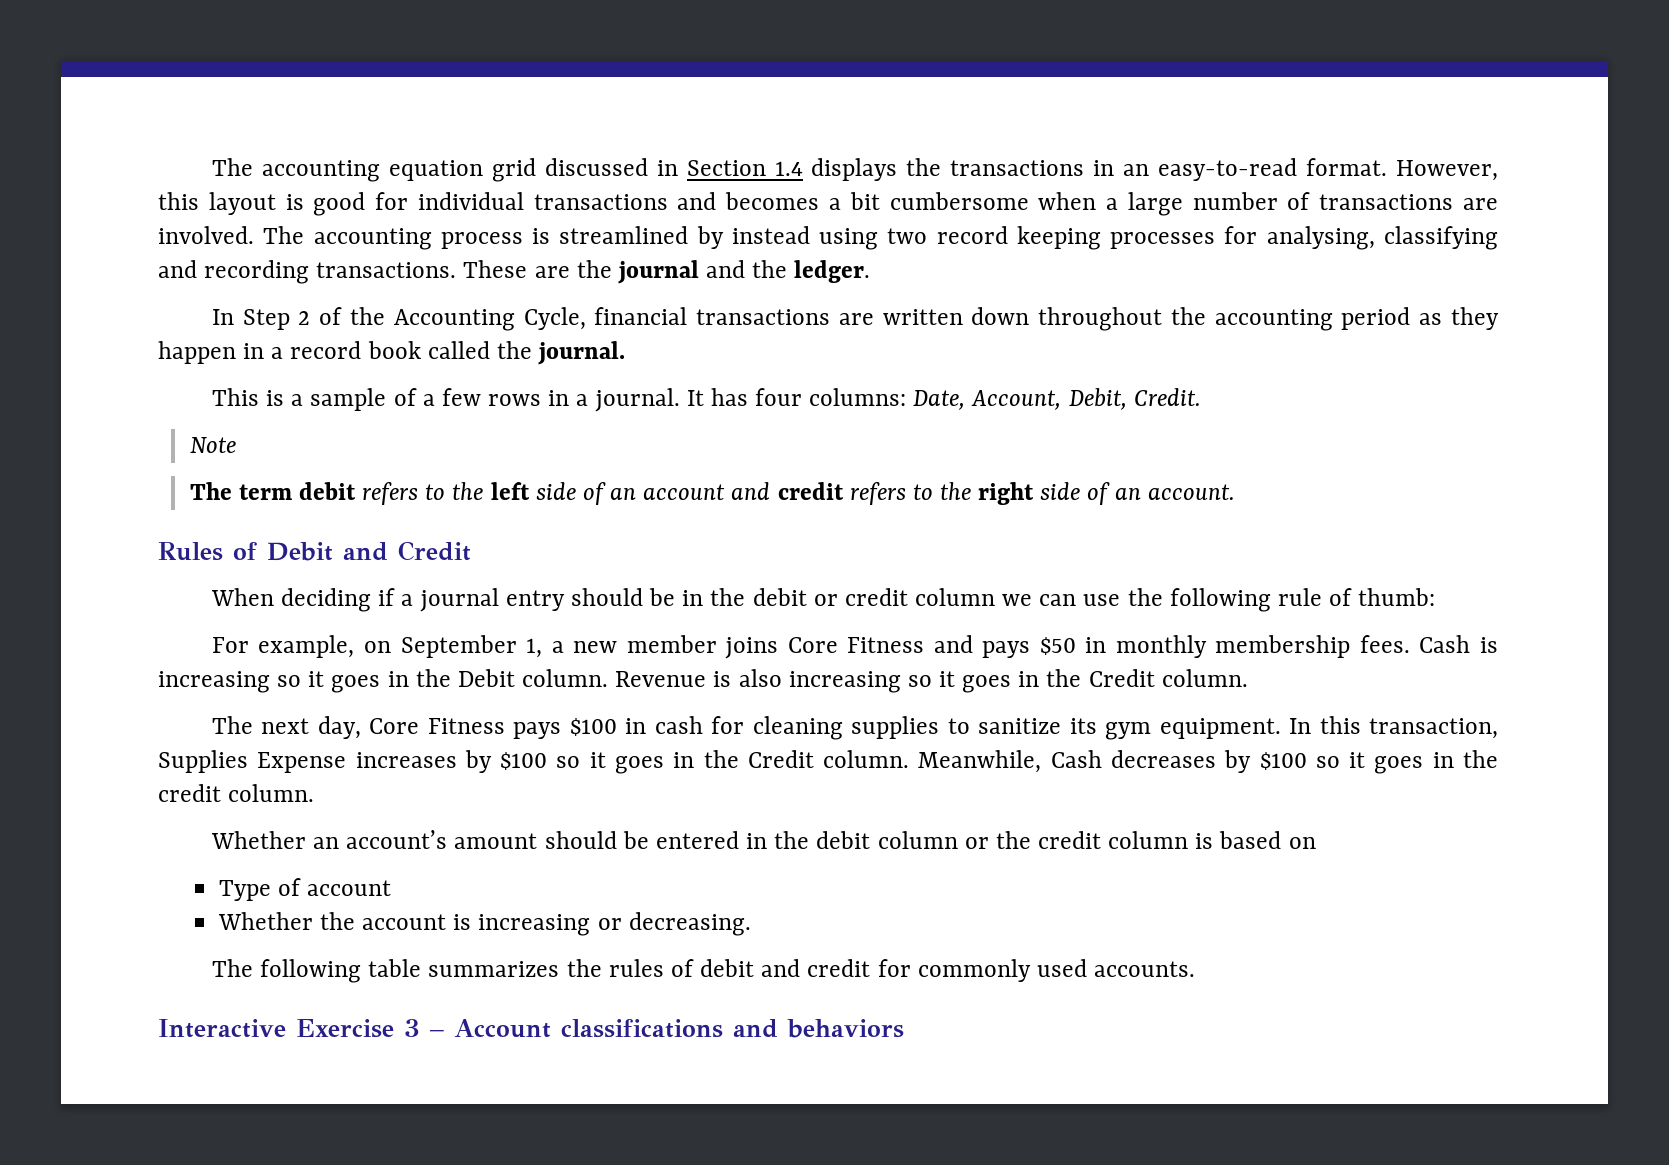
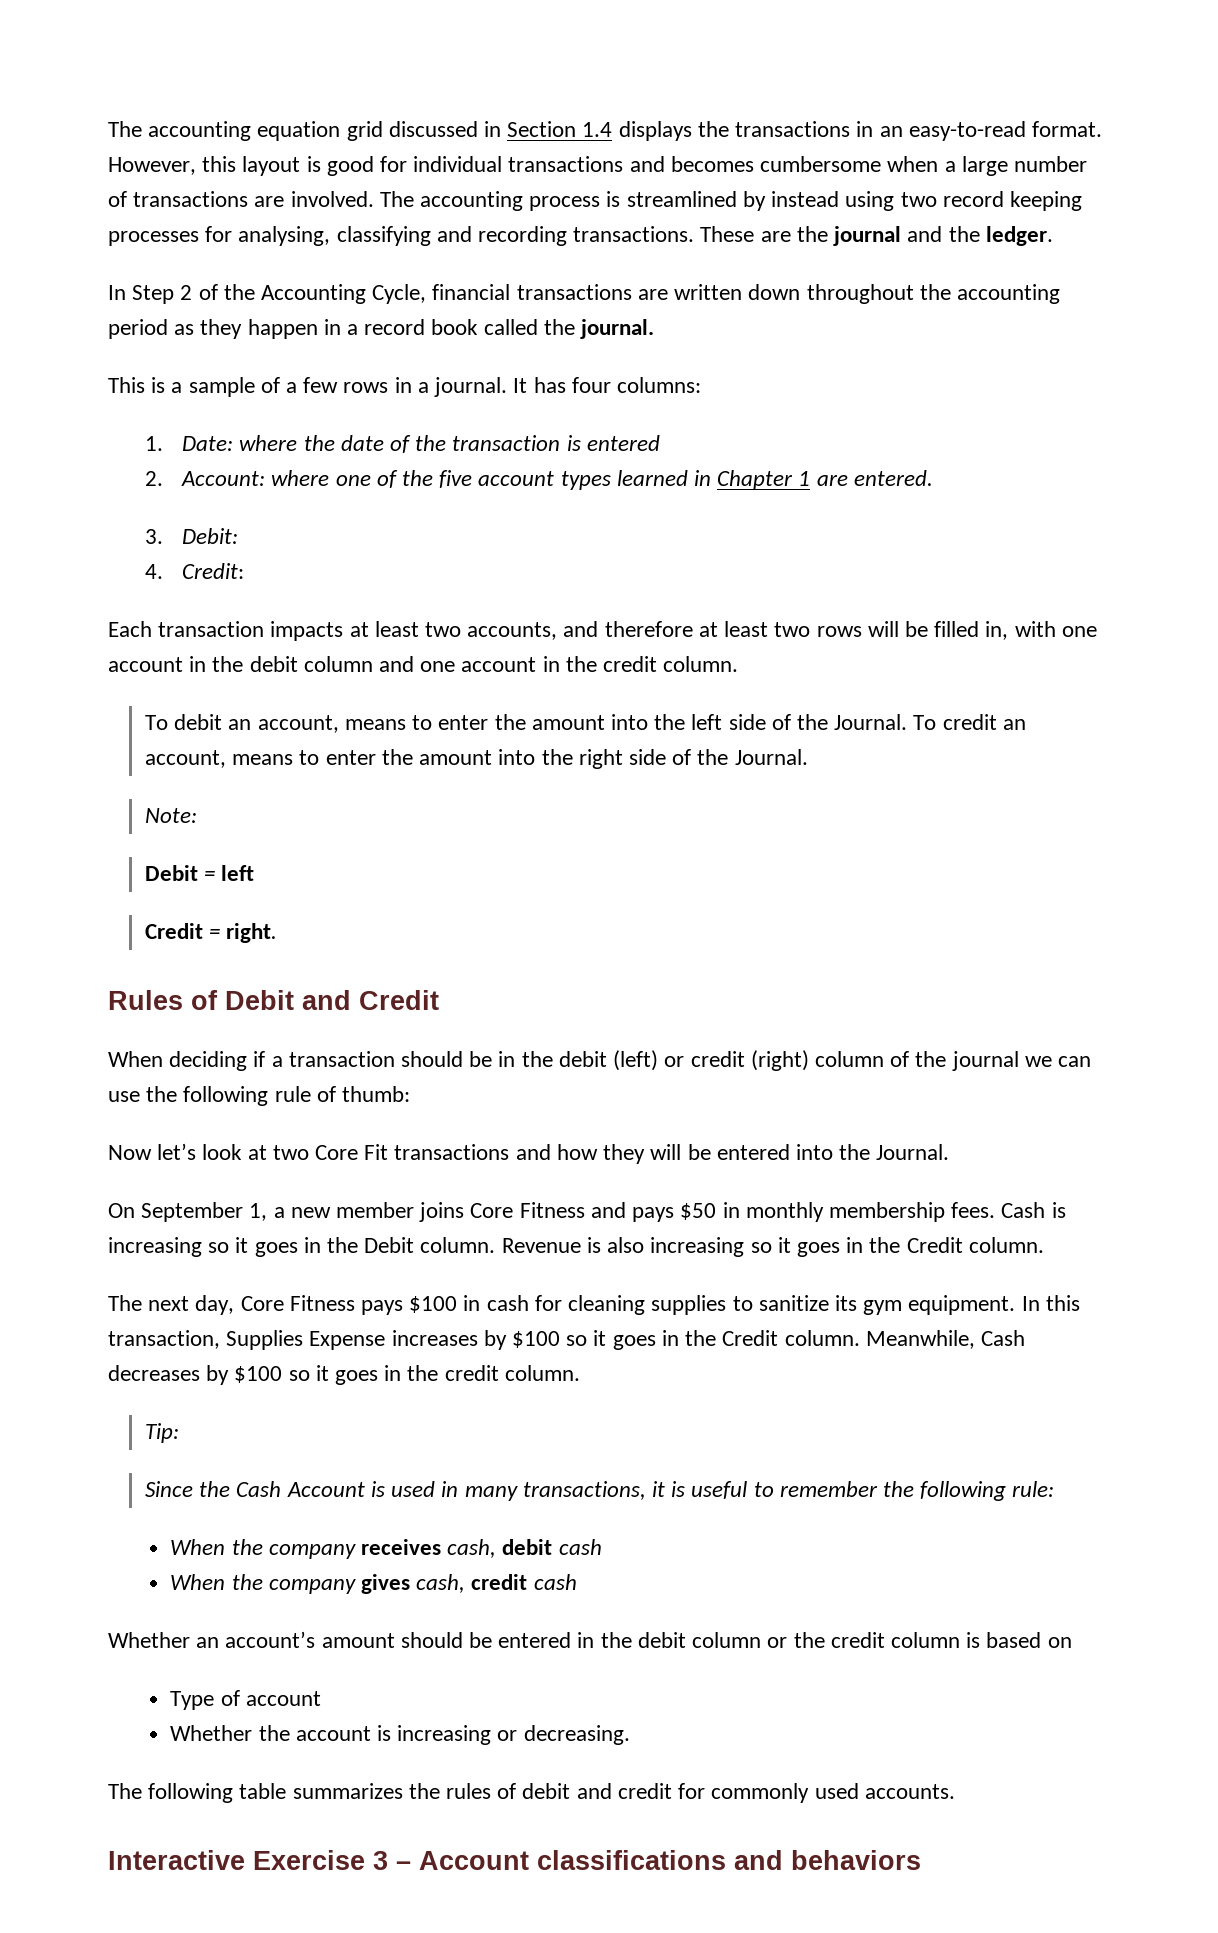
[829,192,880,210] a bit -> (754, 164) none
[913,388,1201,410] [189,437,236,453] [189,482,1235,505] Date, Account, Debit, Credit. // Note // The term debit refers to the left side of an account and credit refers to the right side of an account. -> [145,435,660,453] [145,470,933,490] [145,528,239,544] [145,563,245,579] [108,621,1097,641] [108,656,739,672] [145,714,1026,733] [145,749,808,769] [145,808,198,823] [145,865,255,881] [145,923,278,943] // 1. Date: where the date of the transaction is entered // 2. Account: where one of the five account types learned in Chapter 1 are entered. // 3. Debit: // 4. Credit: // Each transaction impacts at least two accounts, and therefore at least two rows will be filled in, with one account in the debit column and one account in the credit column. // To debit an account, means to enter the amount into the left side of the Journal. To credit an account, means to enter the amount into the right side of the Journal. // Note: // Debit = left // Credit = right.
[419,588,565,612] journal entry -> [288,1051,395,1067] transaction
(807, 597) none -> [613,1050,659,1071] (left)
[914,588,995,606] column -> [750,1050,1019,1071] (right) column of the journal
[211,635,392,658] For example, on -> [108,1143,950,1164] [108,1203,135,1218] Now let’s look at two Core Fit transactions and how they will be entered into the Journal. // On
(315, 793) none -> [145,1423,180,1443] [145,1481,1055,1501] [170,1539,602,1559] [170,1574,577,1594] // Tip: // Since the Cash Account is used in many transactions, it is useful to remember the following rule: // When the company receives cash, debit cash // When the company gives cash, credit cash

